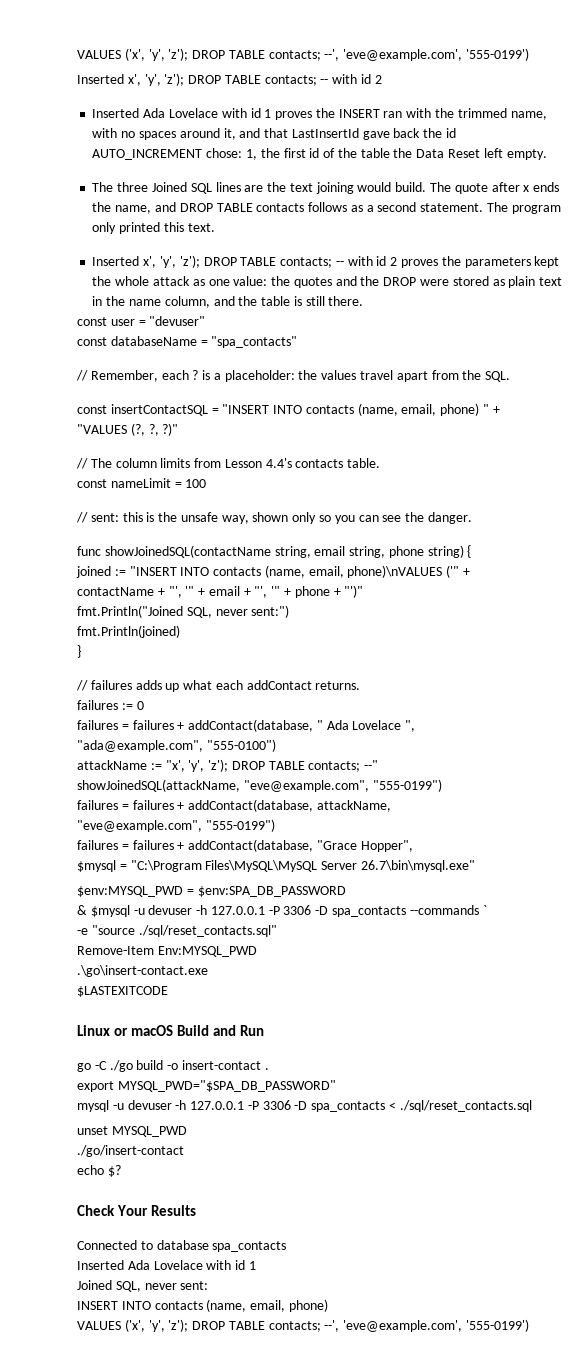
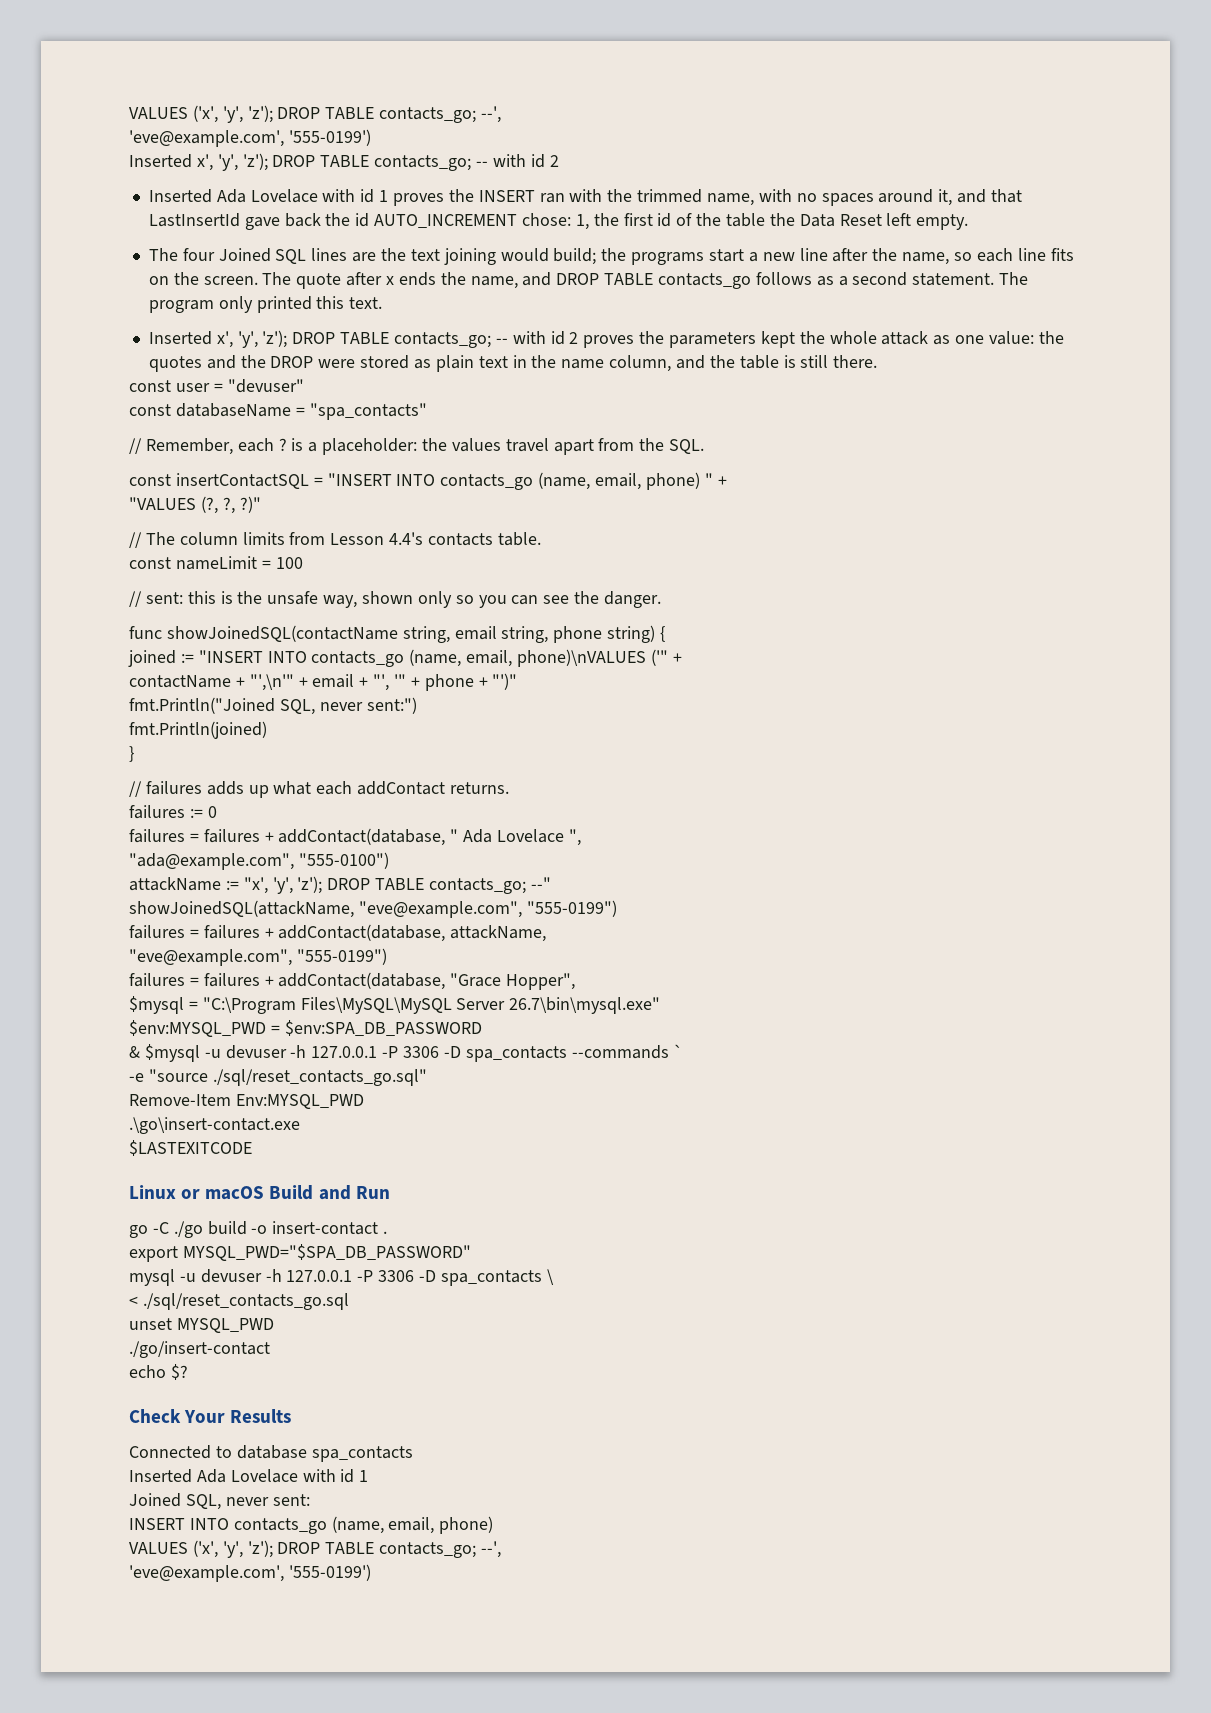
[77,48,340,61] VALUES ('x', 'y', 'z'); DROP TABLE contacts; --', -> [129,105,502,123] VALUES ('x', 'y', 'z'); DROP TABLE contacts_go; --', //
[264,75,317,86] contacts; -> [374,155,472,171] contacts_go;
[117,182,149,192] three -> [182,248,215,261] four
[395,182,427,192] build. -> [553,248,1074,265] [148,272,258,285] build; the programs start a new line after the name, so each line fits on the screen.
[256,203,305,212] contacts -> [657,273,751,289] contacts_go
[280,257,333,268] contacts; -> [393,332,491,348] contacts_go;
[305,405,354,414] contacts -> [440,474,534,490] contacts_go
[213,567,262,576] contacts -> [311,651,405,667] contacts_go
[168,586,195,598] "', '" -> [249,674,294,691] "',\n'"
[308,761,361,772] contacts; -> [429,878,527,894] contacts_go;
[138,925,277,937] ./sql/reset_contacts.sql" -> [212,1069,427,1086] ./sql/reset_contacts_go.sql"
[389,1100,532,1112] < ./sql/reset_contacts.sql -> [546,1269,554,1285] [129,1293,349,1310] \ // < ./sql/reset_contacts_go.sql
[154,1301,203,1310] contacts -> [233,1518,327,1534] contacts_go
[268,1320,340,1332] contacts; --', -> [379,1541,502,1558] contacts_go; --', //

